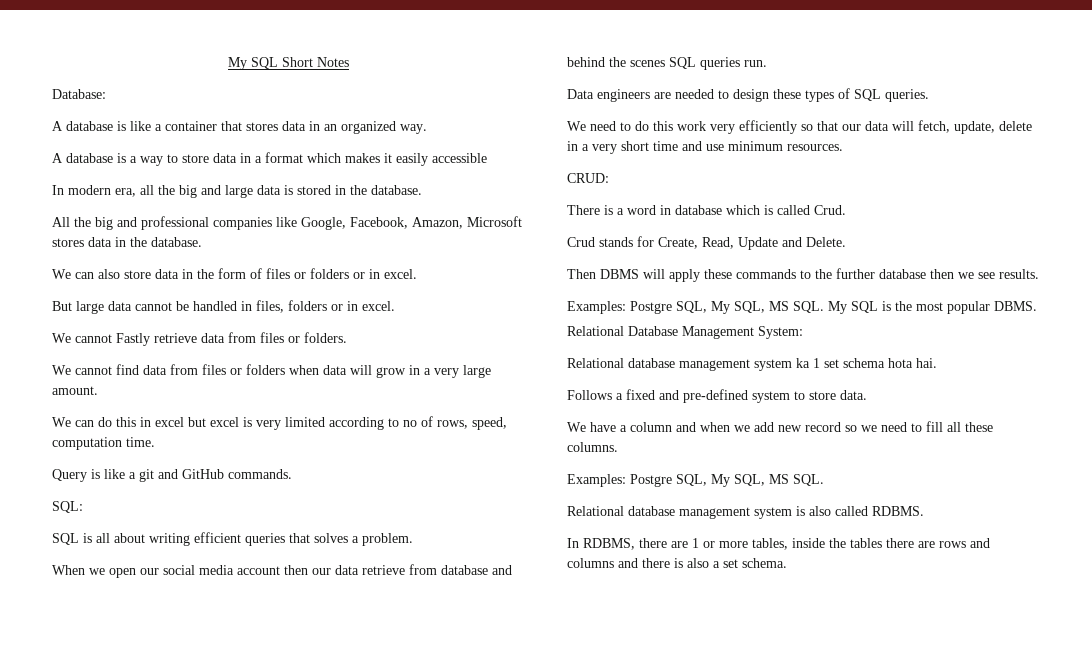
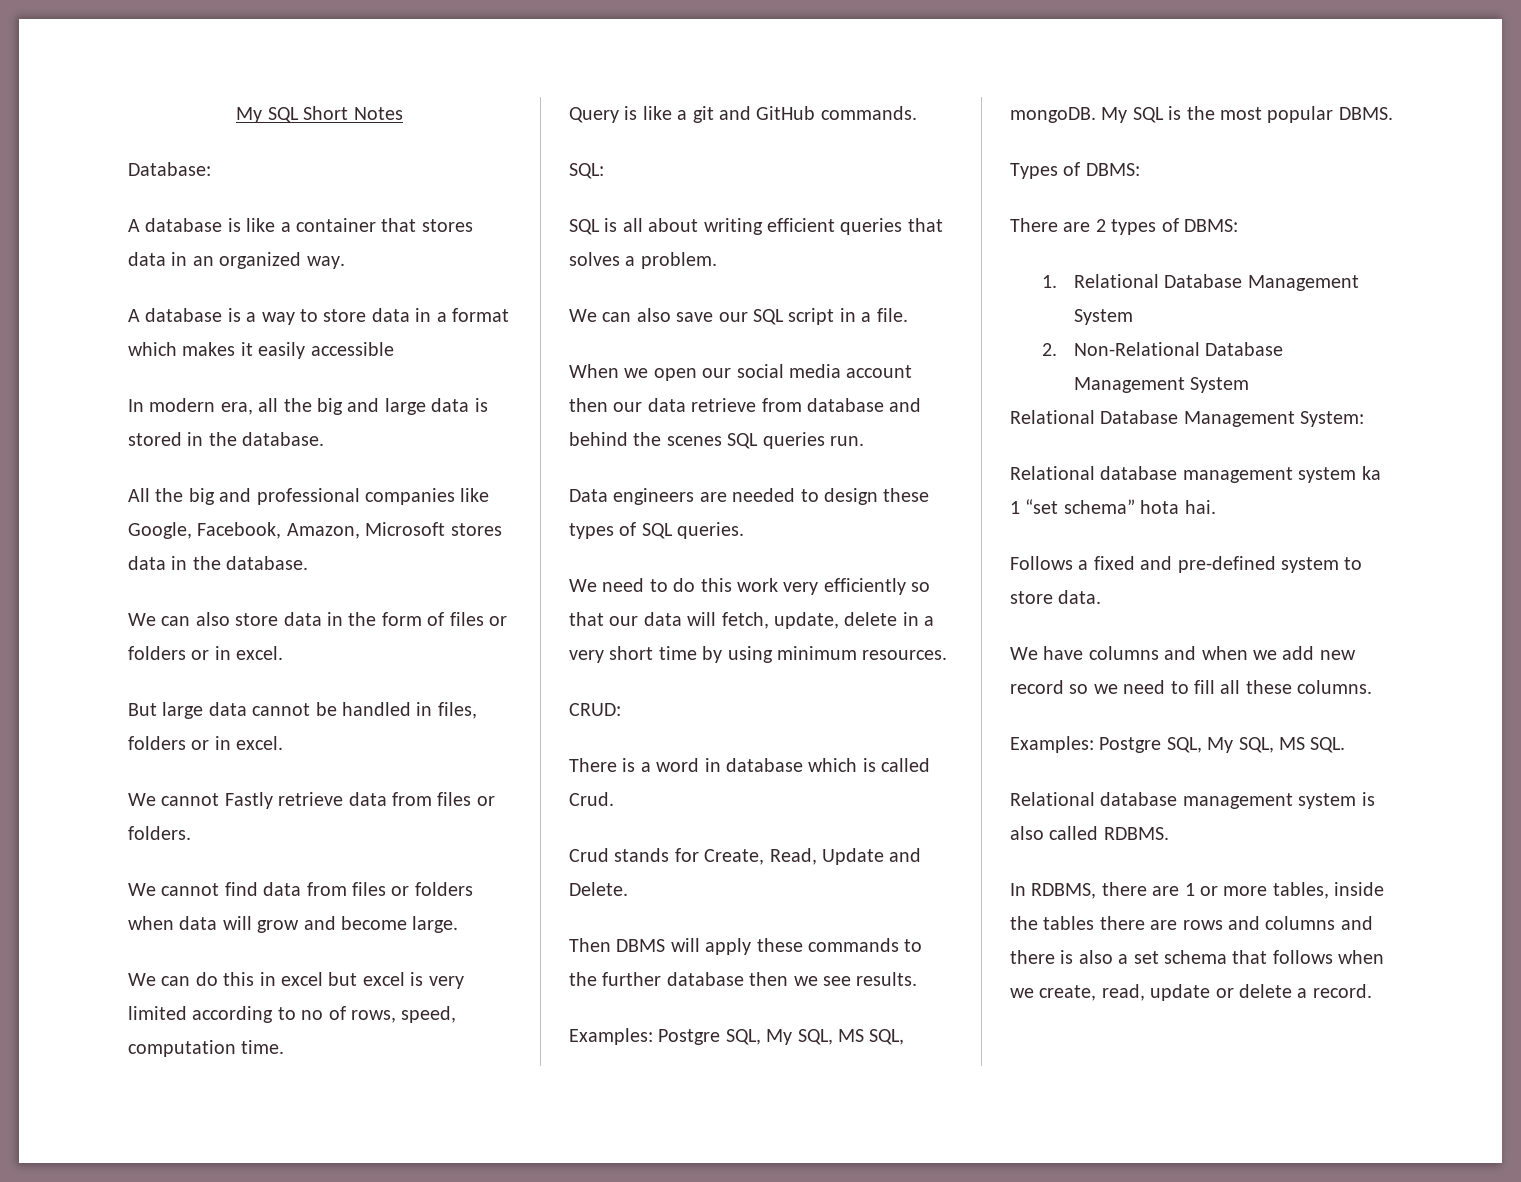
[409,365,491,378] [52,386,98,395] in a very large amount. -> [303,916,459,933] and become large.
(413, 539) none -> [569,308,908,325] // We can also save our SQL script in a file.
[682,141,724,151] and use -> [702,646,773,663] by using
[793,301,824,313] SQL. -> [869,1029,905,1045] [1010,107,1096,123] SQL, mongoDB.
(1037, 306) none -> [1010,162,1140,179] [1010,218,1238,235] [1041,274,1359,291] [1073,309,1133,325] [1041,342,1284,356] [1073,377,1250,393] // Types of DBMS: // There are 2 types of DBMS: // 1. Relational Database Management System // 2. Non-Relational Database Management System
[824,358,885,368] set schema -> [1025,499,1135,514] “set schema”
[620,422,672,432] a column -> [1088,646,1159,660] columns
[742,558,787,568] schema. -> [1164,950,1385,964] [1010,984,1372,1001] schema that follows when we create, read, update or delete a record.

